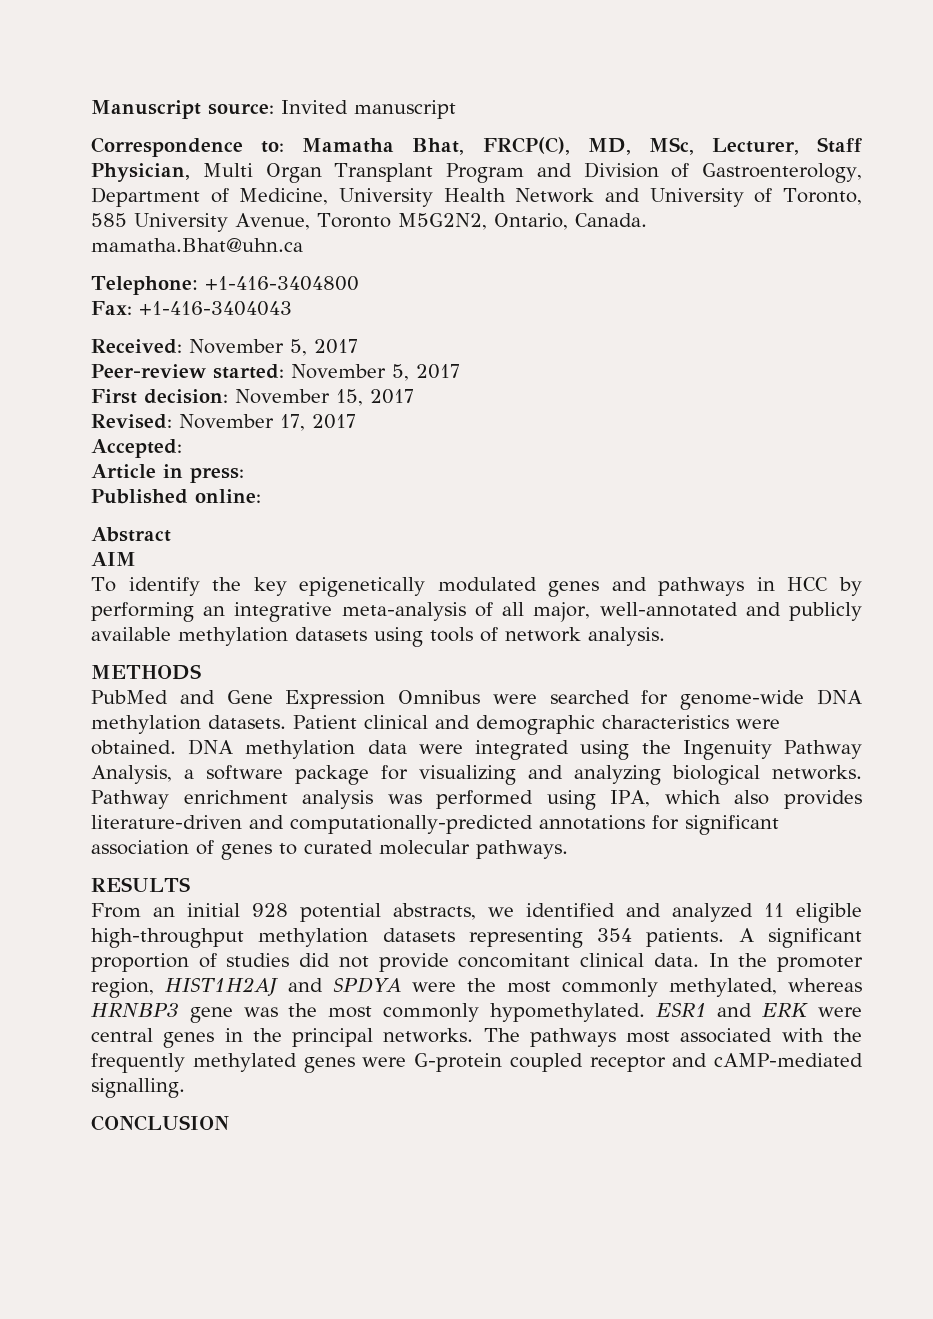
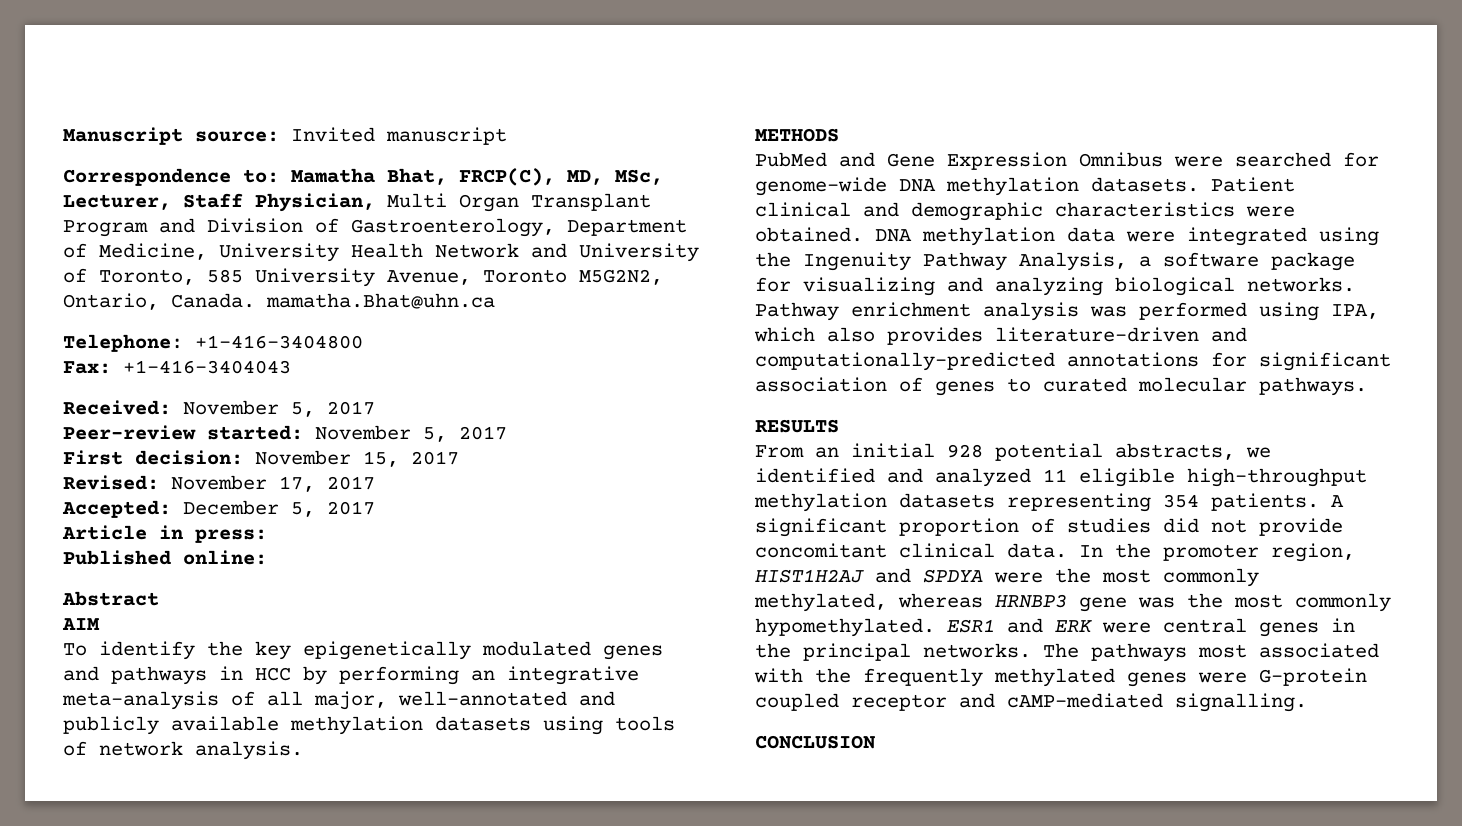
(182, 448) none -> [183,500,375,517] December 5, 2017

